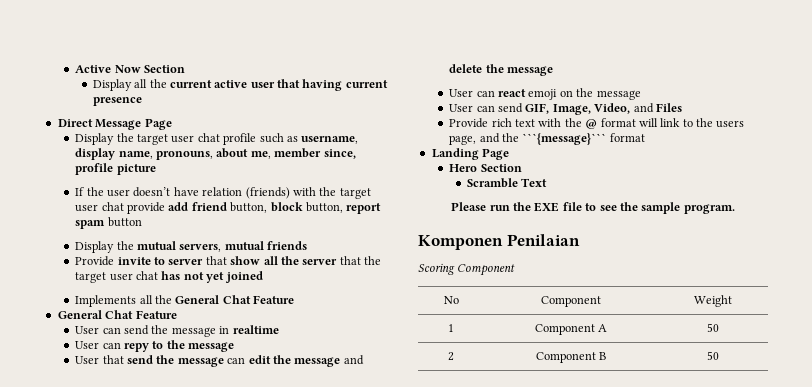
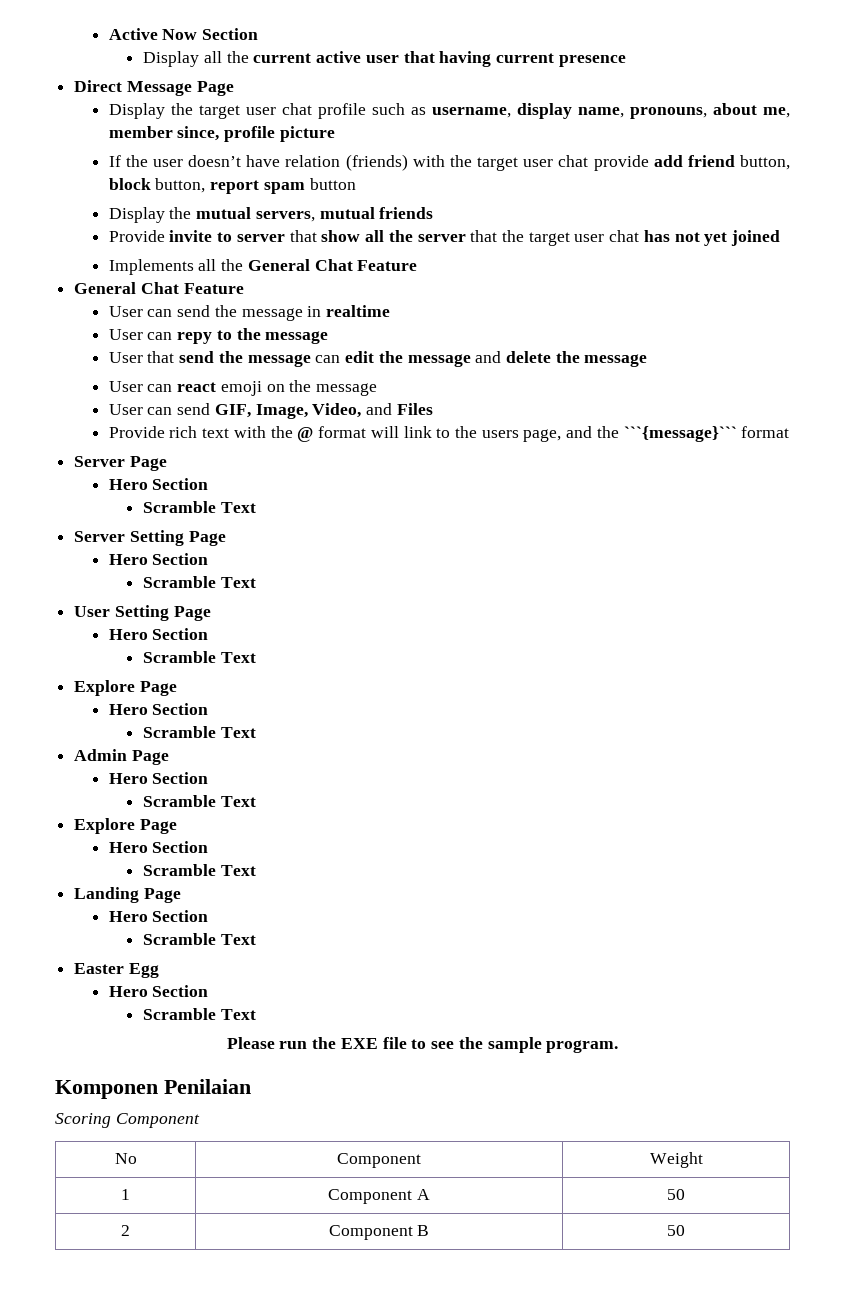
(645, 137) none -> [74,456,167,471] [108,478,209,490] [143,501,256,513] [74,530,226,546] [108,553,209,565] [143,576,256,588] [74,605,211,621] [108,628,209,640] [143,651,256,663] [74,680,177,696] [108,703,209,715] [143,726,256,738] [74,749,169,765] [108,772,209,784] [143,795,256,807] [74,818,177,834] [108,841,209,853] [143,864,256,876] // Server Page // Hero Section // Scramble Text // Server Setting Page // Hero Section // Scramble Text // User Setting Page // Hero Section // Scramble Text // Explore Page // Hero Section // Scramble Text // Admin Page // Hero Section // Scramble Text // Explore Page // Hero Section // Scramble Text
(548, 182) none -> [74,963,159,978] [108,985,209,997] [143,1008,256,1020] // Easter Egg // Hero Section // Scramble Text

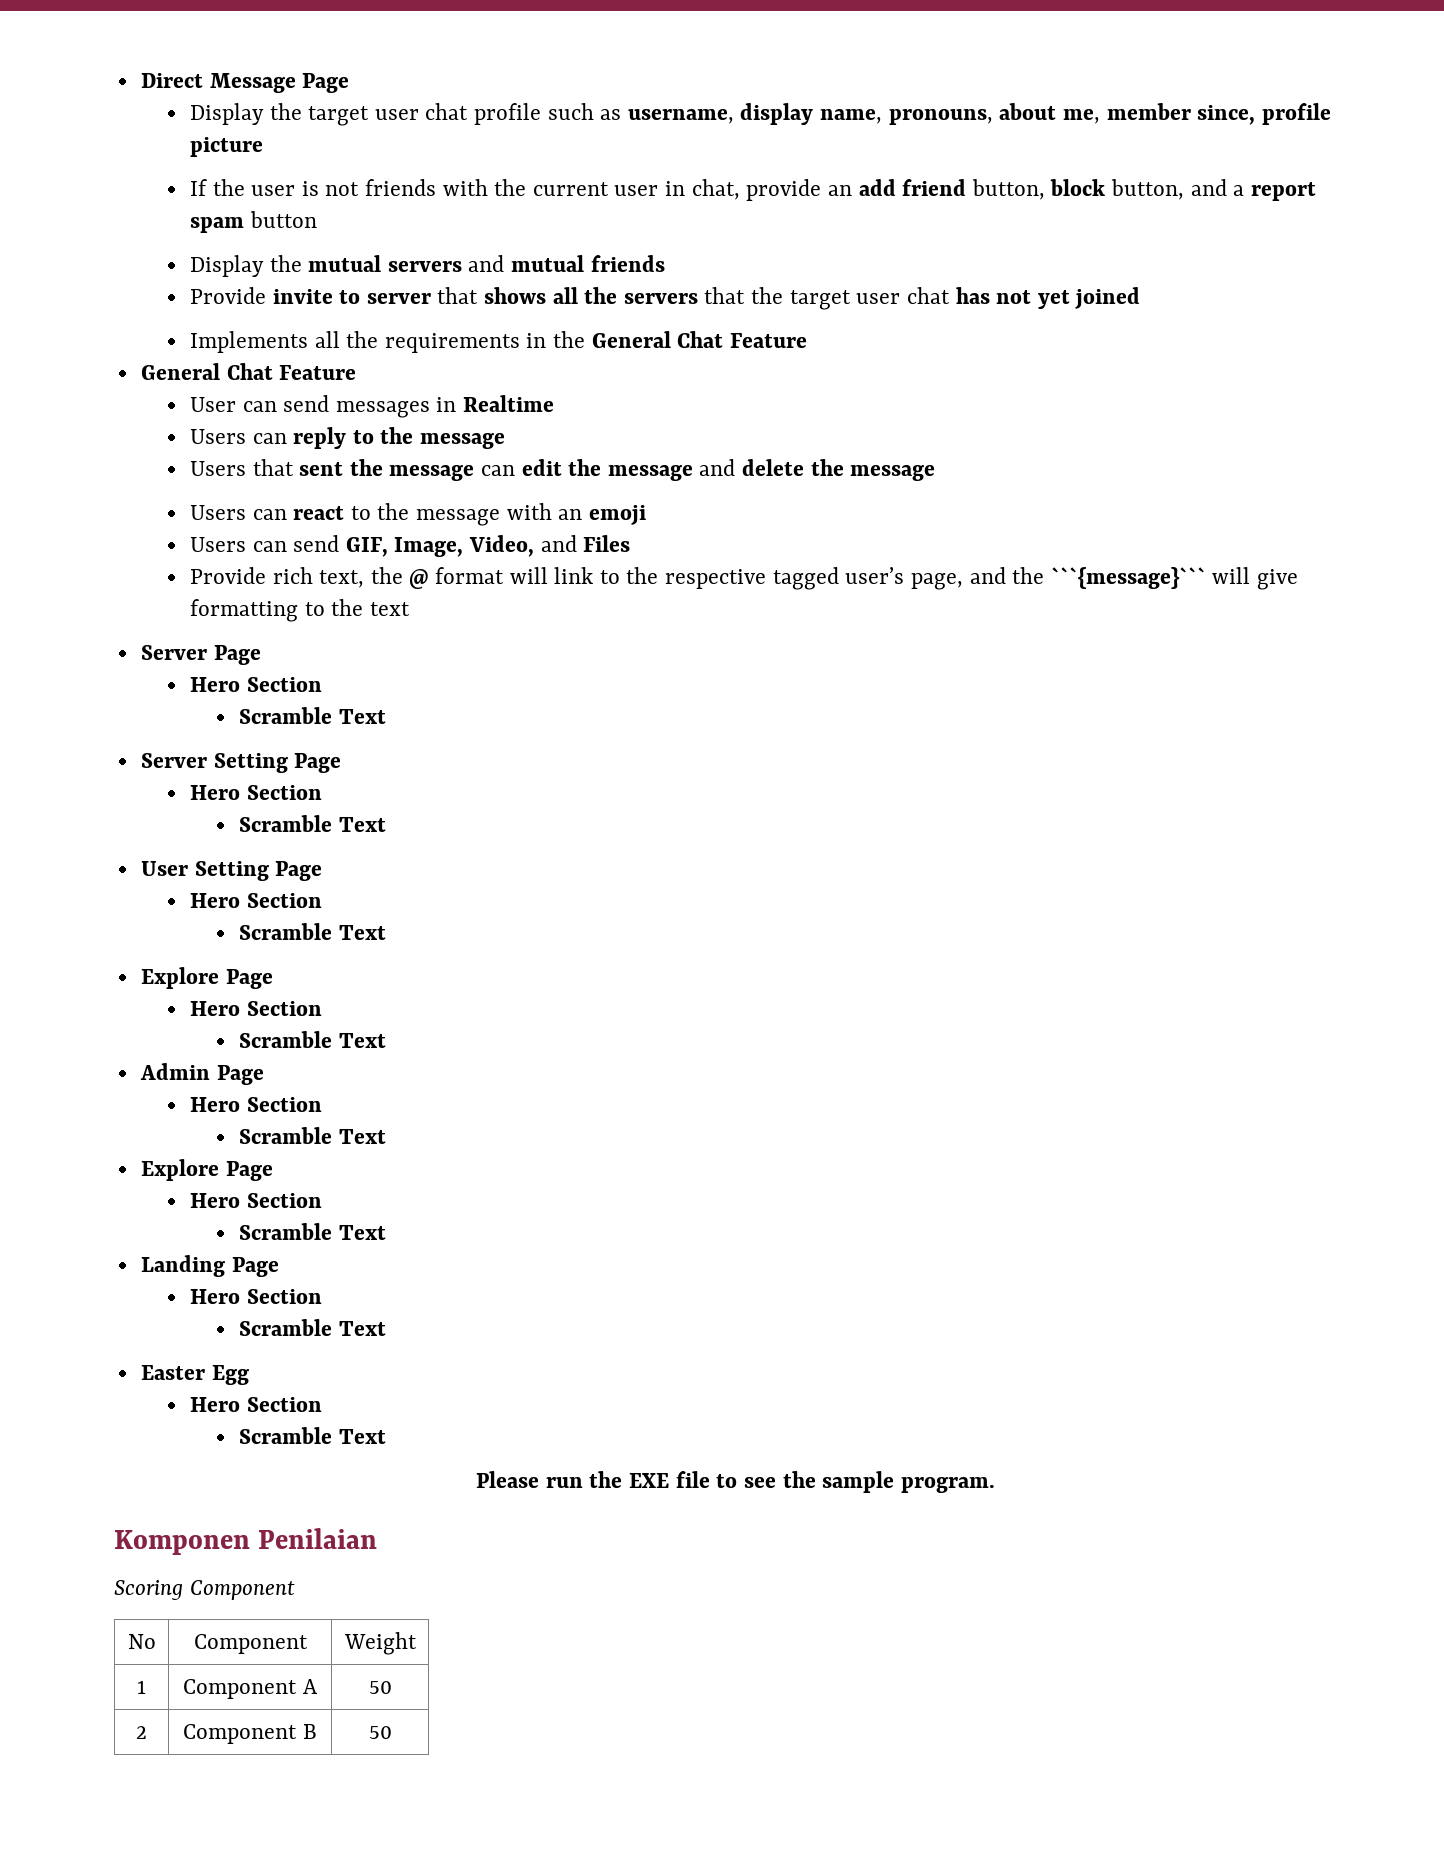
[108,28,259,40] [143,51,626,67] Active Now Section // Display all the current active user that having current presence // -> (140, 80) none
[188,154,649,171] doesn’t have relation (friends) with the target user chat provide -> [301,179,852,201] is not friends with the current user in chat, provide an
(206, 185) none -> [1190,179,1245,196] and a
[255,211,315,222] servers, -> [387,255,505,272] servers and
[321,230,466,242] show all the server -> [483,287,698,304] shows all the servers
(244, 265) none -> [384,331,585,353] requirements in the
[214,305,391,321] [108,329,213,344] the message in realtime // User can repy -> [335,395,554,418] [189,427,347,449] messages in Realtime // Users can reply
[108,351,215,363] User that send -> [189,459,344,476] Users that sent
[108,381,143,392] User -> [189,505,246,520] Users
[220,380,378,396] [108,404,143,415] emoji on the message // User -> [350,503,646,526] [189,537,246,552] to the message with an emoji // Users
[202,426,266,438] text with -> [319,570,365,588] text,
[481,430,519,438] users -> [665,567,905,590] respective tagged user’s
[741,426,790,438] format -> [1212,567,1298,590] [189,599,410,622] will give formatting to the text

